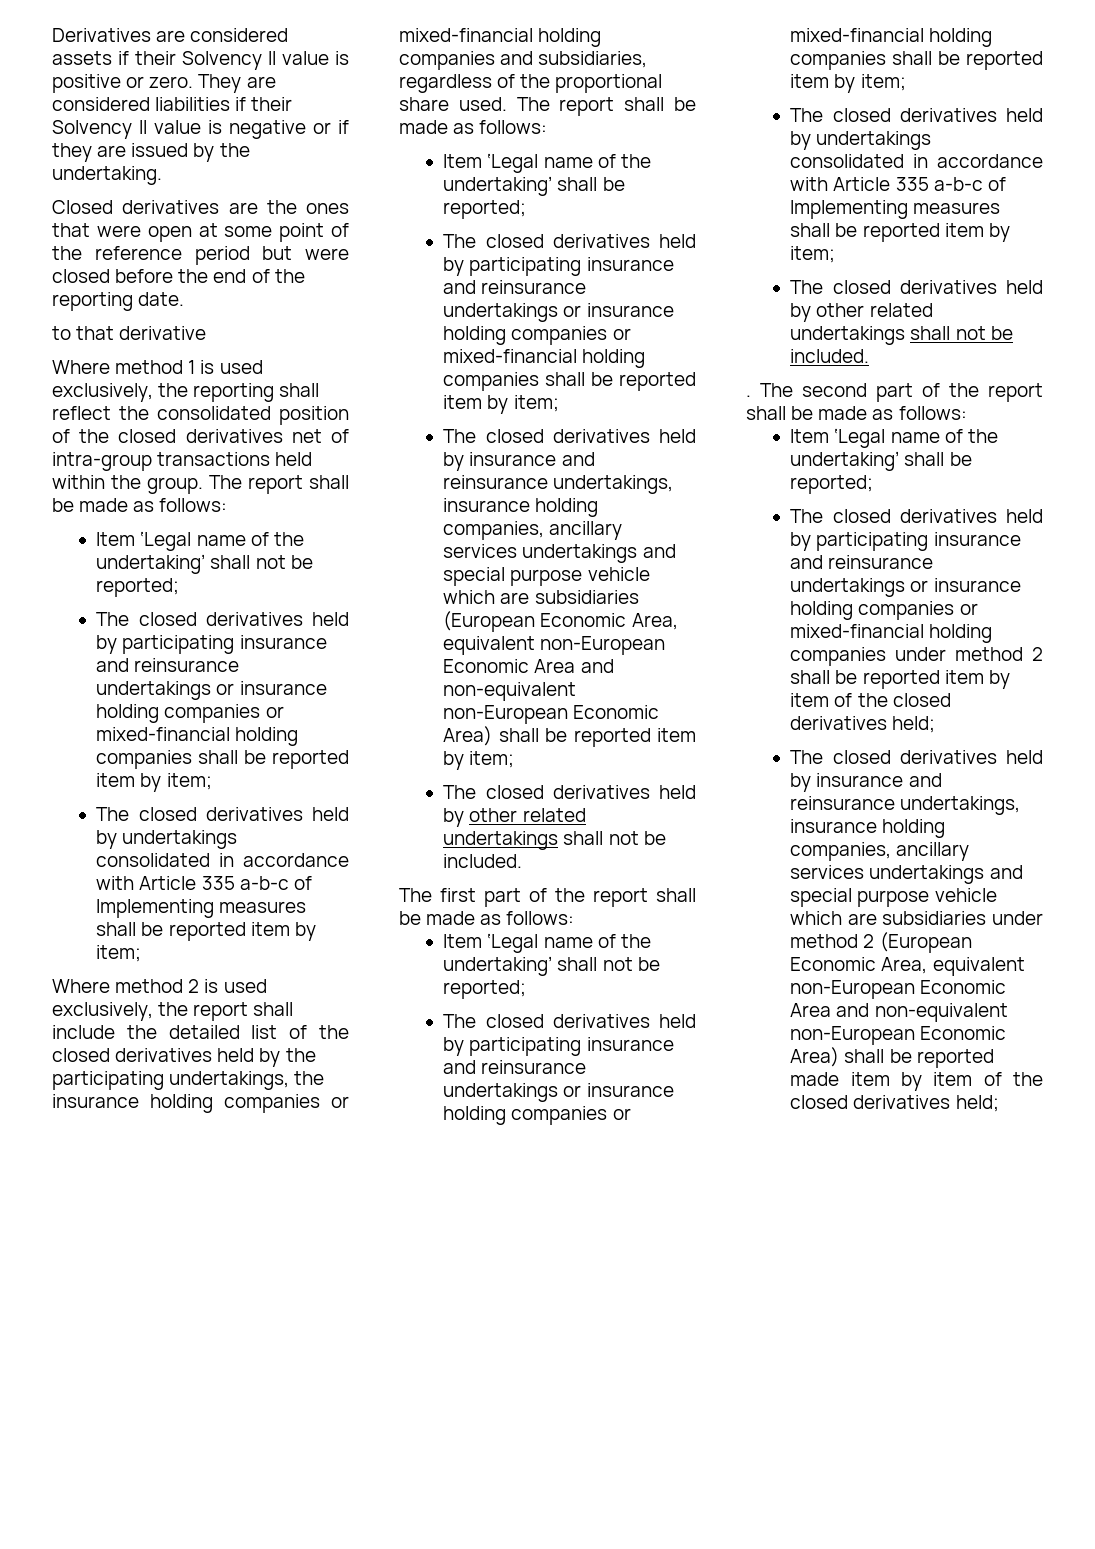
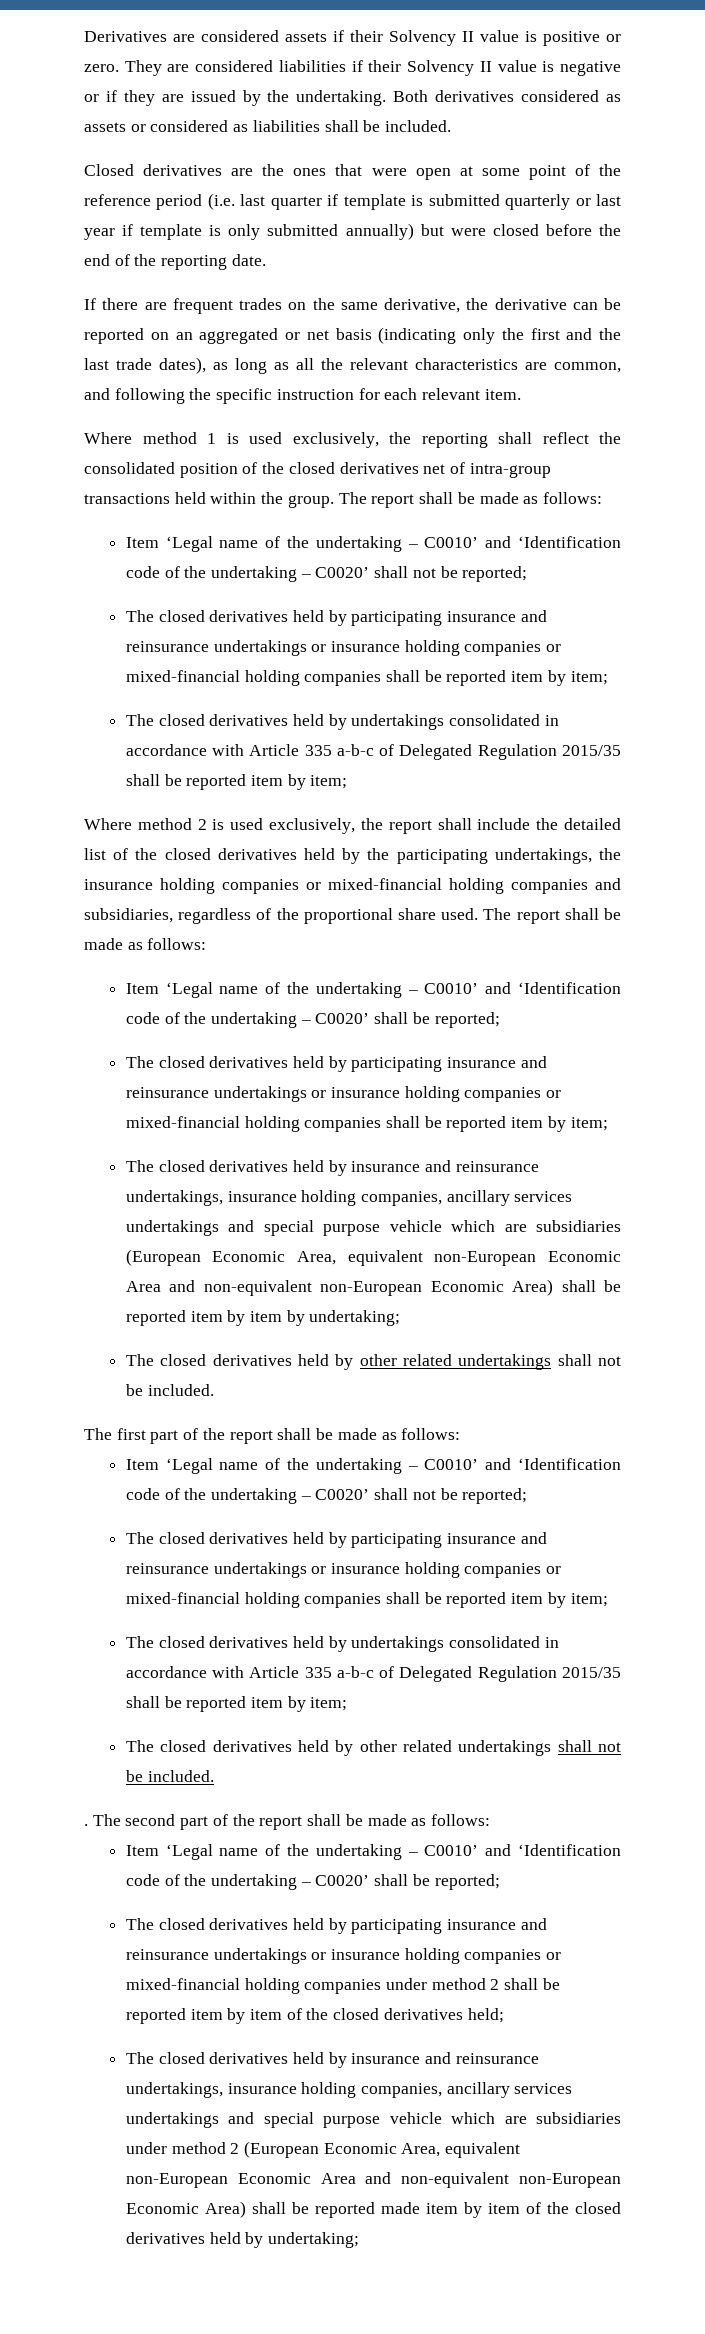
(162, 175) none -> [393,90,622,102] [84,120,452,132] Both derivatives considered as assets or considered as liabilities shall be included.
(250, 255) none -> [207,193,621,210] [84,223,414,240] (i.e. last quarter if template is submitted quarterly or last year if template is only submitted annually)
[52,326,207,340] to that derivative -> [84,298,621,314] [84,327,621,344] [84,357,621,374] [84,388,521,404] If there are frequent trades on the same derivative, the derivative can be reported on an aggregated or net basis (indicating only the first and the last trade dates), as long as all the relevant characteristics are common, and following the specific instruction for each relevant item.
[96,554,206,574] undertaking’ -> [315,536,621,552] [125,566,370,582] undertaking – C0010’ and ‘Identification code of the undertaking – C0020’
[96,899,307,918] Implementing measures -> [399,744,621,760] Delegated Regulation 2015/35
[443,176,553,196] undertaking’ -> [315,982,621,998] [125,1012,370,1028] undertaking – C0010’ and ‘Identification code of the undertaking – C0020’
[469,751,515,768] item; -> [250,1310,401,1326] item by undertaking;
[443,956,553,976] undertaking’ -> [315,1458,621,1474] [125,1488,370,1504] undertaking – C0010’ and ‘Identification code of the undertaking – C0020’
[790,200,1001,219] Implementing measures -> [399,1666,621,1682] Delegated Regulation 2015/35
[790,451,900,471] undertaking’ -> [315,1844,621,1860] [125,1874,370,1890] undertaking – C0010’ and ‘Identification code of the undertaking – C0020’
[955,1095,999,1112] held; -> [209,2232,360,2248] held by undertaking;

